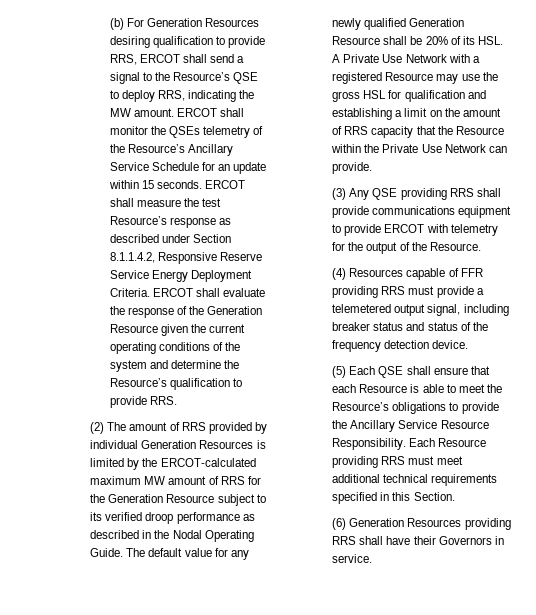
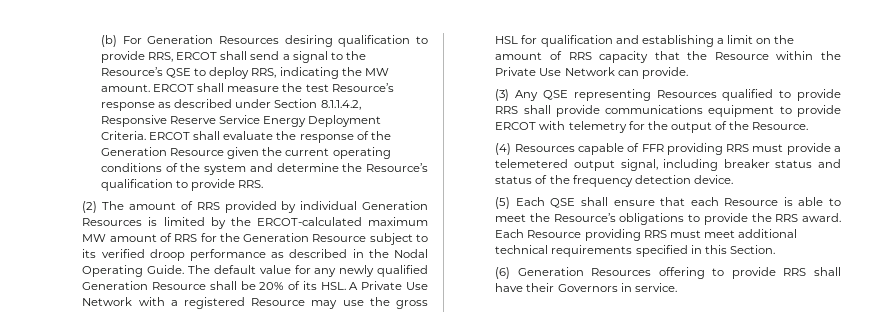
[109,126,264,138] [109,144,234,156] [109,162,267,174] [108,180,246,189] [109,198,134,207] monitor the QSEs telemetry of the Resource’s Ancillary Service Schedule for an update within 15 seconds. ERCOT shall -> (225, 87) none
[400,188,447,200] providing -> [573,89,841,101] representing Resources qualified to provide
[350,420,489,432] [332,438,407,450] Ancillary Service Resource Responsibility. -> [775,213,841,222] RRS award.
[464,518,511,530] providing -> [658,267,776,279] offering to provide

